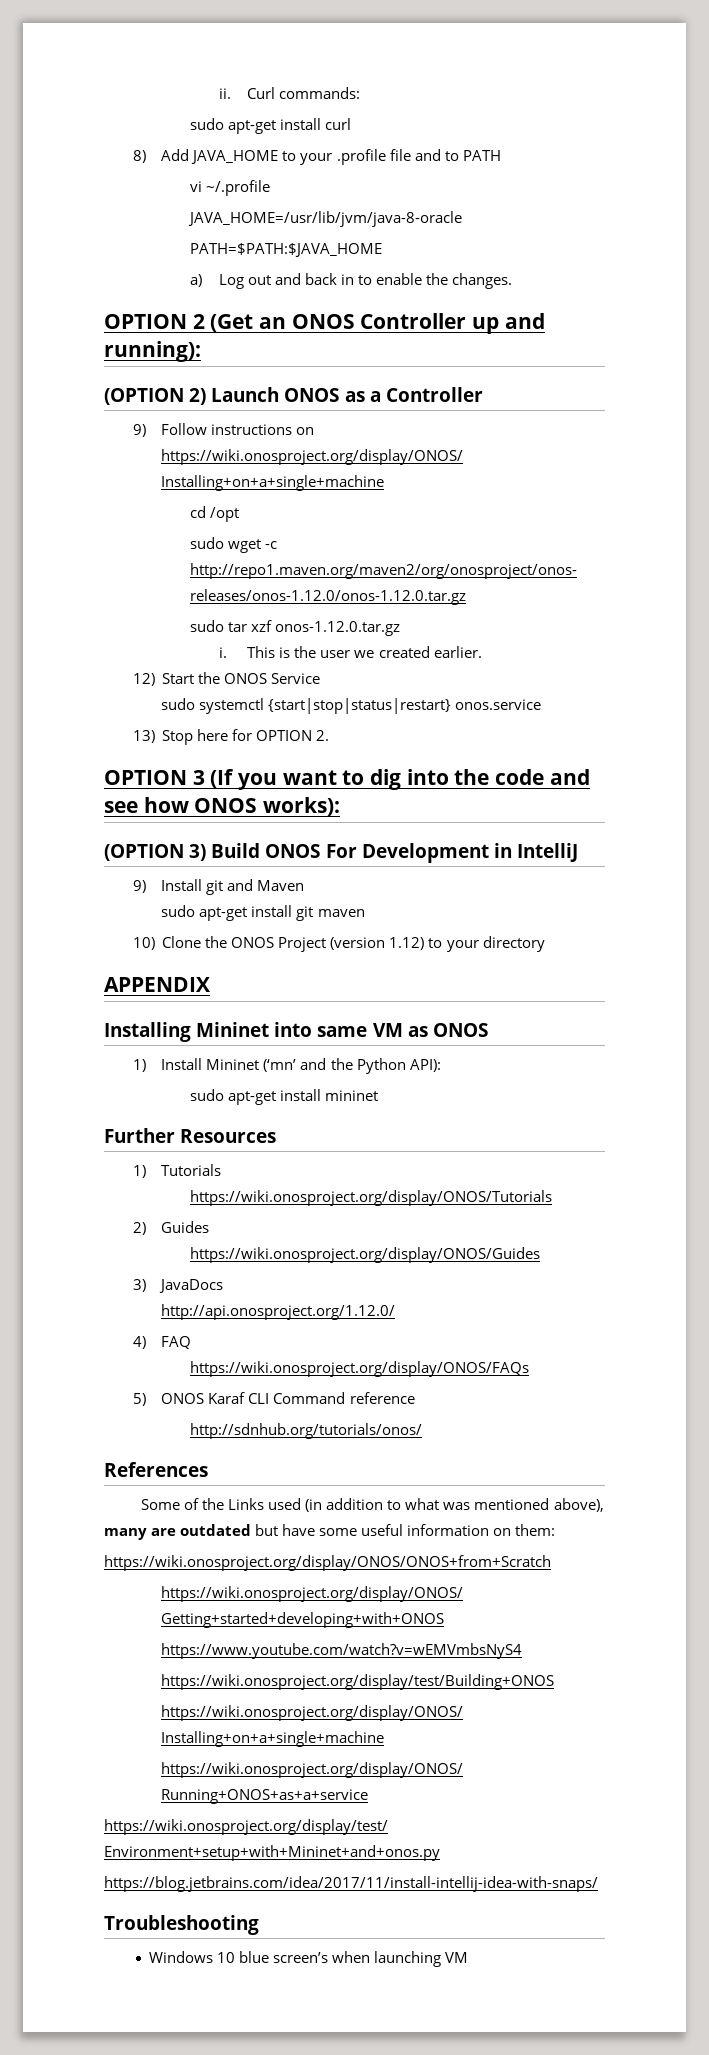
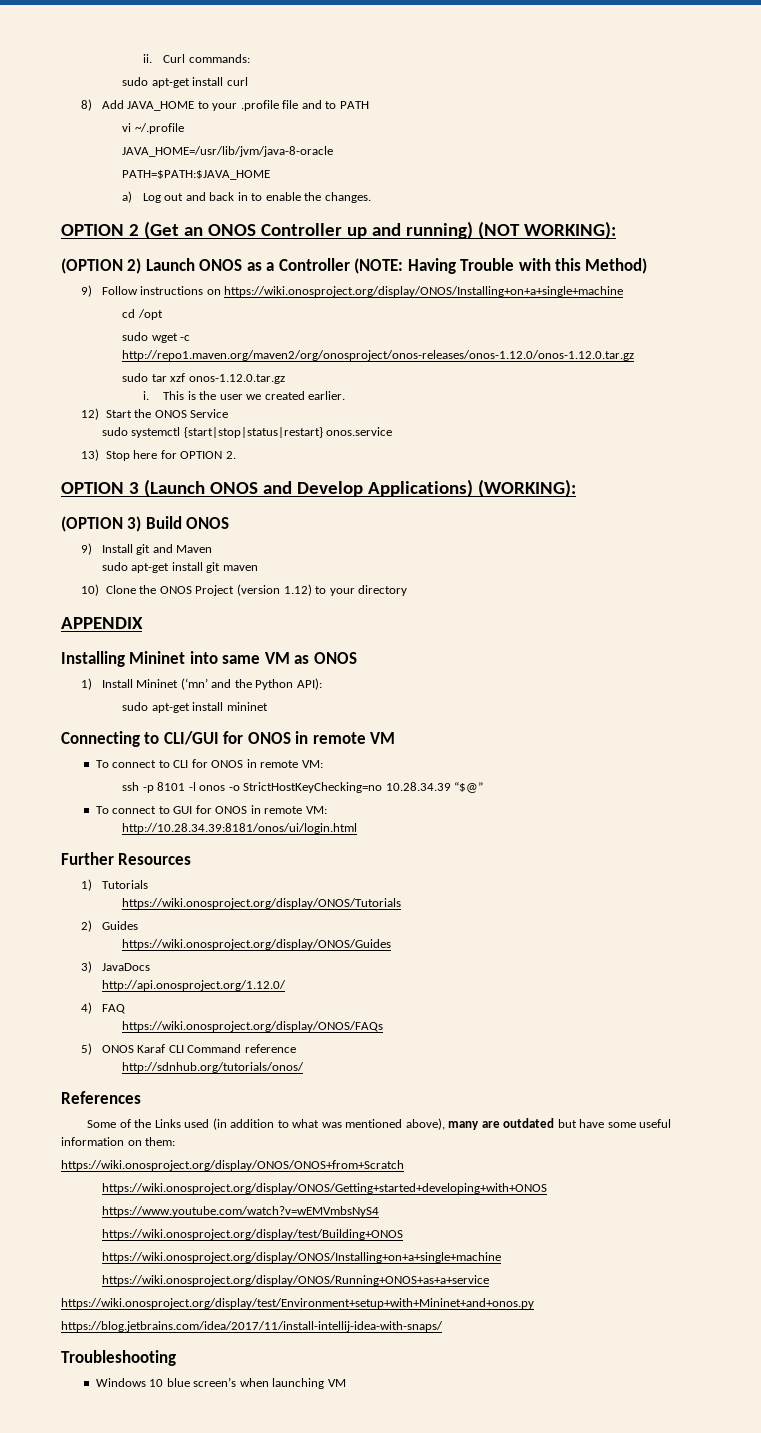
[104,341,201,362] running): -> [405,221,616,239] running) (NOT WORKING):
(483, 394) none -> [354,258,648,274] (NOTE: Having Trouble with this Method)
[210,769,590,790] [104,797,341,816] (If you want to dig into the code and see how ONOS works): -> [143,479,576,497] (Launch ONOS and Develop Applications) (WORKING):
[325,843,578,863] For Development in IntelliJ -> (230, 523) none
(379, 1095) none -> [61,731,396,747] [95,759,323,768] [122,782,484,793] [95,805,327,814] [122,823,358,834] // Connecting to CLI/GUI for ONOS in remote VM // To connect to CLI for ONOS in remote VM: // ssh -p 8101 -l onos -o StrictHostKeyChecking=no 10.28.34.39 “$@” // To connect to GUI for ONOS in remote VM: // http://10.28.34.39:8181/onos/ui/login.html

